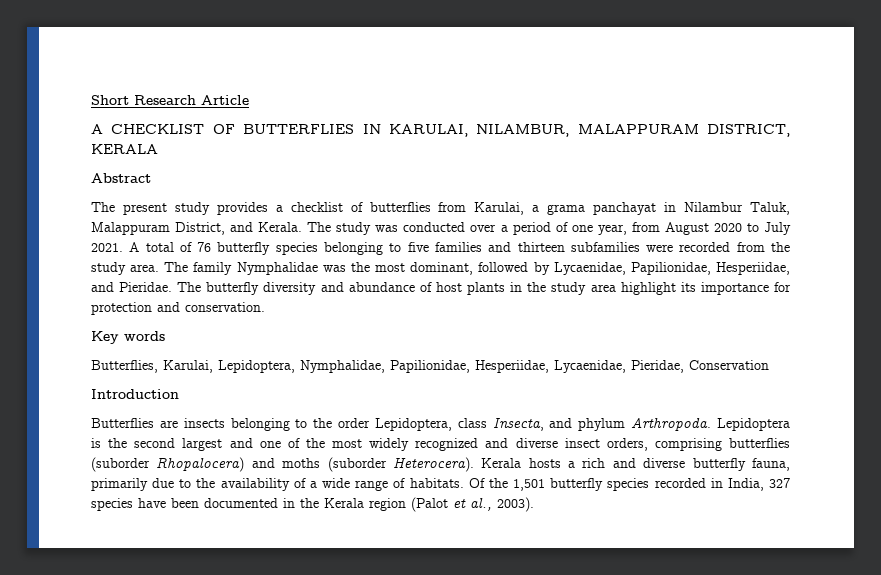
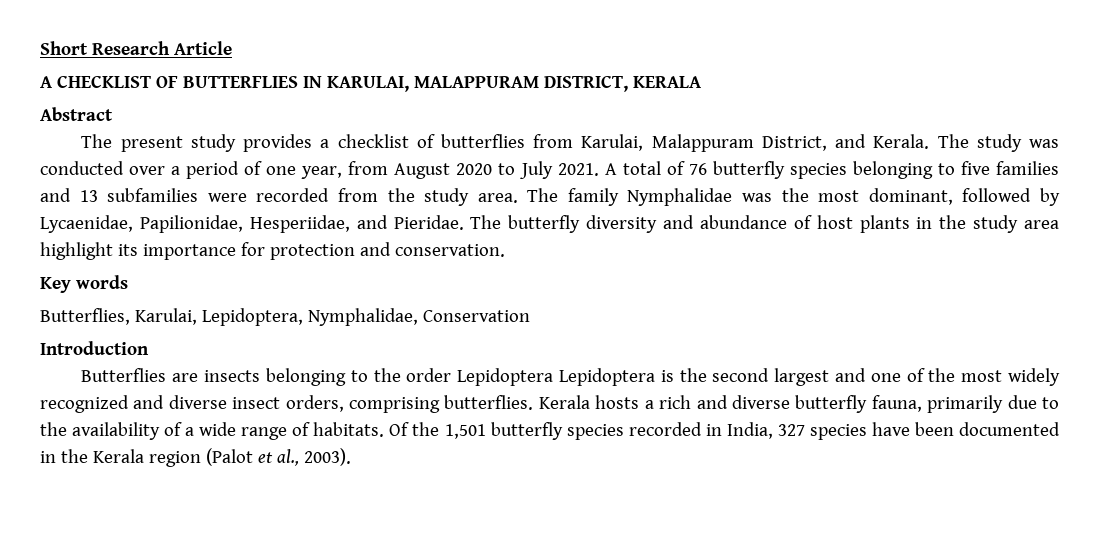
[476,124,570,137] NILAMBUR, -> (409, 84) none
[532,202,790,215] a grama panchayat in Nilambur Taluk, -> (644, 142) none
[517,242,565,252] thirteen -> [79,190,98,202] 13
[390,360,684,373] Papilionidae, Hesperiidae, Lycaenidae, Pieridae, -> (418, 317) none
[374,418,712,431] Lepidoptera, class Insecta, and phylum Arthropoda. -> [457,368,554,386] Lepidoptera
[729,438,790,448] [91,457,474,472] butterflies (suborder Rhopalocera) and moths (suborder Heterocera). -> [444,395,534,410] butterflies.

